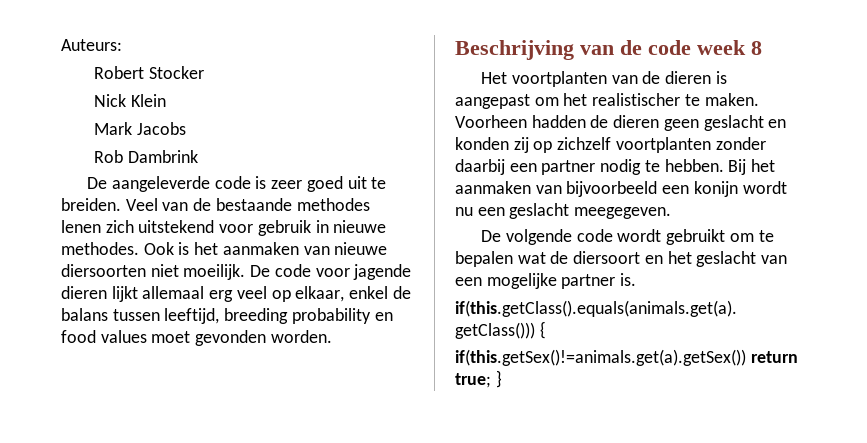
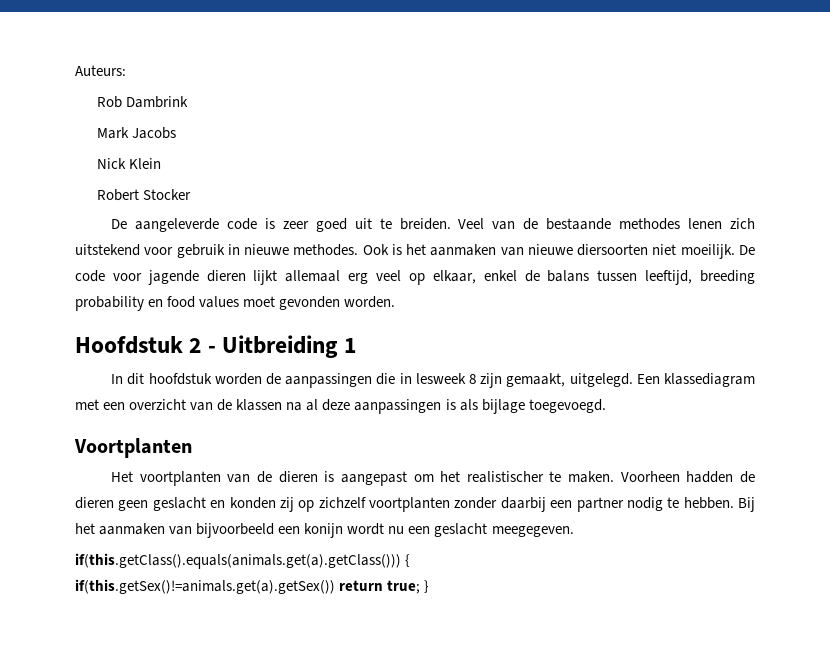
[93,66,204,79] [93,94,166,107] [93,122,186,135] [93,150,198,163] Robert Stocker // Nick Klein // Mark Jacobs // Rob Dambrink -> [96,96,188,108] [96,127,176,139] [96,158,161,169] [96,189,191,201] Rob Dambrink // Mark Jacobs // Nick Klein // Robert Stocker
[455,40,762,60] Beschrijving van de code week 8 -> [75,335,357,358] [111,373,755,388] [75,399,606,414] [74,438,192,458] Hoofdstuk 2 - Uitbreiding 1 // In dit hoofdstuk worden de aanpassingen die in lesweek 8 zijn gemaakt, uitgelegd. Een klassediagram met een overzicht van de klassen na al deze aanpassingen is als bijlage toegevoegd. // Voortplanten
[481,229,774,245] [455,251,788,267] [455,273,637,289] // De volgende code wordt gebruikt om te bepalen wat de diersoort en het geslacht van een mogelijke partner is. -> (574, 531) none

